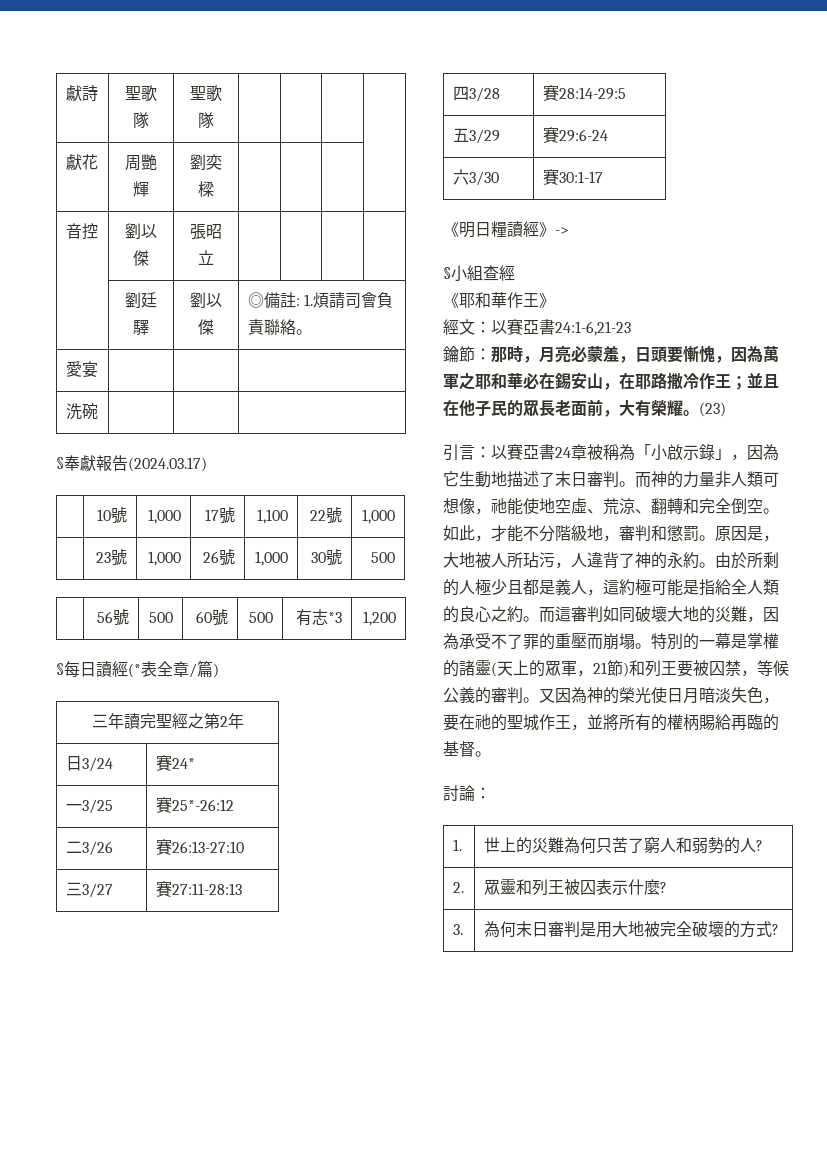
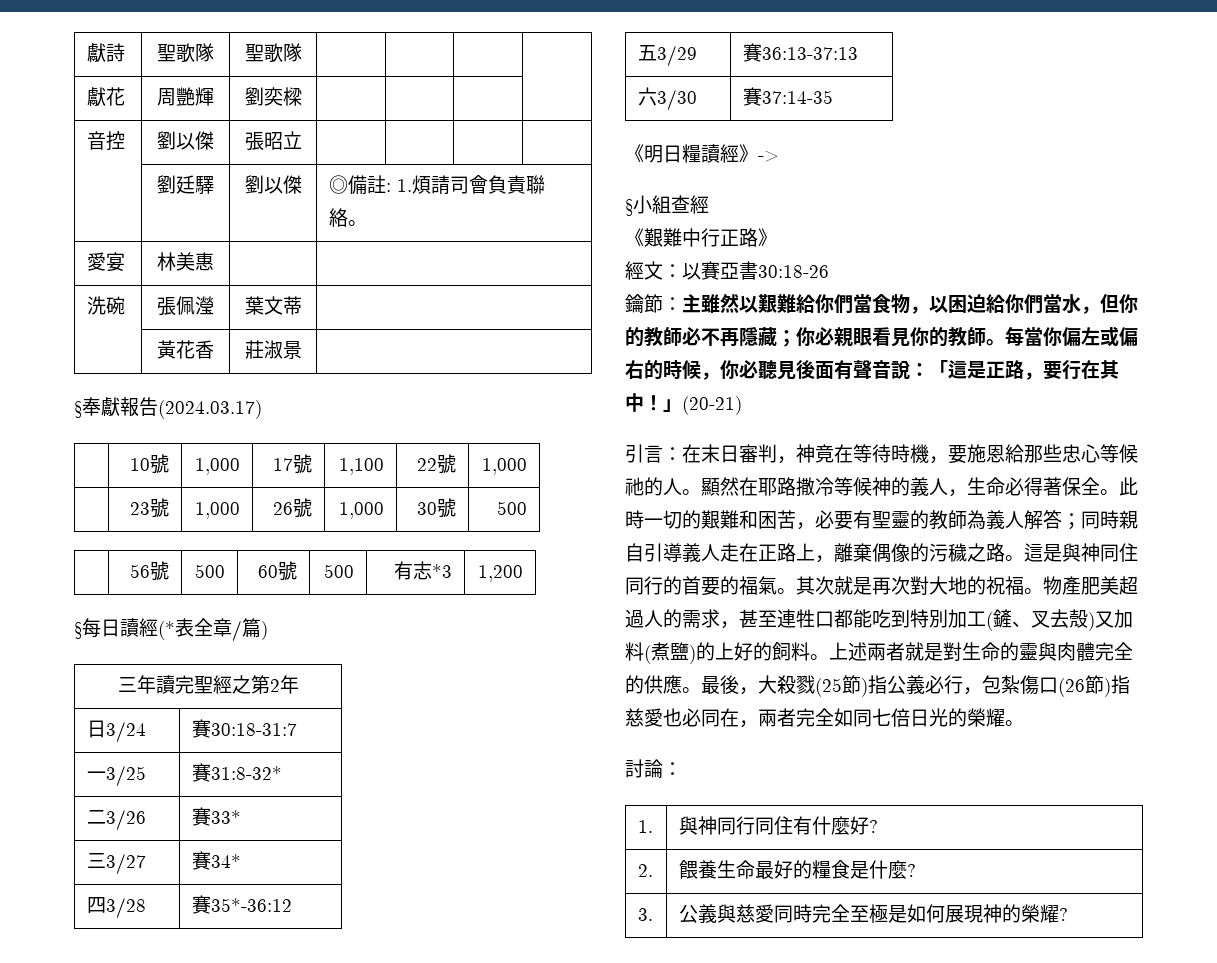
(98, 369) none -> [157,252,214,271] 林美惠
(98, 411) | -> [157,296,214,316] [244,296,302,315] [157,340,214,359] [244,340,302,359] 張佩瀅 | 葉文蒂 | // | 黃花香 | 莊淑景
[171,758,195,769] 24* -> [210,723,297,736] 30:18-31:7
[171,799,234,811] 25*-26:12 -> [210,766,282,780] 31:8-32*
[171,841,244,853] 26:13-27:10 -> [210,810,241,824] 33*
[171,883,242,895] 27:11-28:13 -> [210,854,241,868] 34*
[558,87,626,100] 28:14-29:5 -> [210,898,292,912] 35*-36:12
[558,129,608,142] 29:6-24 -> [761,47,858,60] 36:13-37:13
[558,171,603,183] 30:1-17 -> [761,90,833,104] 37:14-35
[459,292,539,308] 耶和華作王 -> [644,228,758,247] 艱難中行正路
[555,321,631,336] 24:1-6,21-23 -> [758,265,829,278] 30:18-26
[491,345,779,363] [443,372,779,390] [443,399,726,417] [443,444,779,461] [443,471,779,488] [443,498,779,515] [443,525,779,542] [443,552,779,569] [443,579,779,596] [443,606,779,623] [443,633,779,650] [443,660,789,677] [443,687,779,704] [443,714,779,731] [443,741,491,757] [443,785,491,801] [452,839,462,851] [483,837,763,854] [452,882,464,893] [483,879,667,896] [452,924,463,935] [483,921,772,938] 那時，月亮必蒙羞，日頭要慚愧，因為萬軍之耶和華必在錫安山，在耶路撒冷作王；並且在他子民的眾長老面前，大有榮耀。(23) // 引言：以賽亞書24章被稱為「小啟示錄」，因為它生動地描述了末日審判。而神的力量非人類可想像，祂能使地空虛、荒涼、翻轉和完全倒空。如此，才能不分階級地，審判和懲罰。原因是，大地被人所玷污，人違背了神的永約。由於所剩的人極少且都是義人，這約極可能是指給全人類的良心之約。而這審判如同破壞大地的災難，因為承受不了罪的重壓而崩塌。特別的一幕是掌權的諸靈(天上的眾軍，21節)和列王要被囚禁，等候公義的審判。又因為神的榮光使日月暗淡失色，要在祂的聖城作王，並將所有的權柄賜給再臨的基督。 // 討論： // 1. | 世上的災難為何只苦了窮人和弱勢的人? // 2. | 眾靈和列王被囚表示什麼? // 3. | 為何末日審判是用大地被完全破壞的方式 -> [682,293,1138,314] [625,326,1138,347] [625,360,1119,380] [625,393,742,415] [625,444,1138,464] [625,477,1138,497] [625,510,1138,530] [625,543,1138,563] [625,576,1138,596] [625,609,1133,631] [625,642,1133,664] [625,675,1130,697] [625,708,1024,728] [625,759,682,778] [637,820,653,833] [678,816,878,835] [637,864,653,877] [678,860,916,879] [637,908,653,921] [678,904,1059,923] 主雖然以艱難給你們當食物，以困迫給你們當水，但你的教師必不再隱藏；你必親眼看見你的教師。每當你偏左或偏右的時候，你必聽見後面有聲音說：「這是正路，要行在其中！」(20-21) // 引言：在末日審判，神竟在等待時機，要施恩給那些忠心等候祂的人。顯然在耶路撒冷等候神的義人，生命必得著保全。此時一切的艱難和困苦，必要有聖靈的教師為義人解答；同時親自引導義人走在正路上，離棄偶像的污穢之路。這是與神同住同行的首要的福氣。其次就是再次對大地的祝福。物產肥美超過人的需求，甚至連牲口都能吃到特別加工(鏟、叉去殼)又加料(煮鹽)的上好的飼料。上述兩者就是對生命的靈與肉體完全的供應。最後，大殺戮(25節)指公義必行，包紮傷口(26節)指慈愛也必同在，兩者完全如同七倍日光的榮耀。 // 討論： // 1. | 與神同行同住有什麼好? // 2. | 餵養生命最好的糧食是什麼? // 3. | 公義與慈愛同時完全至極是如何展現神的榮耀

